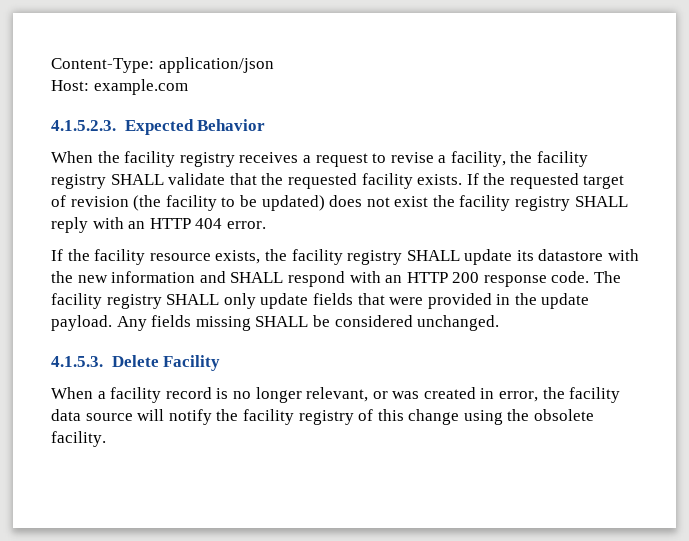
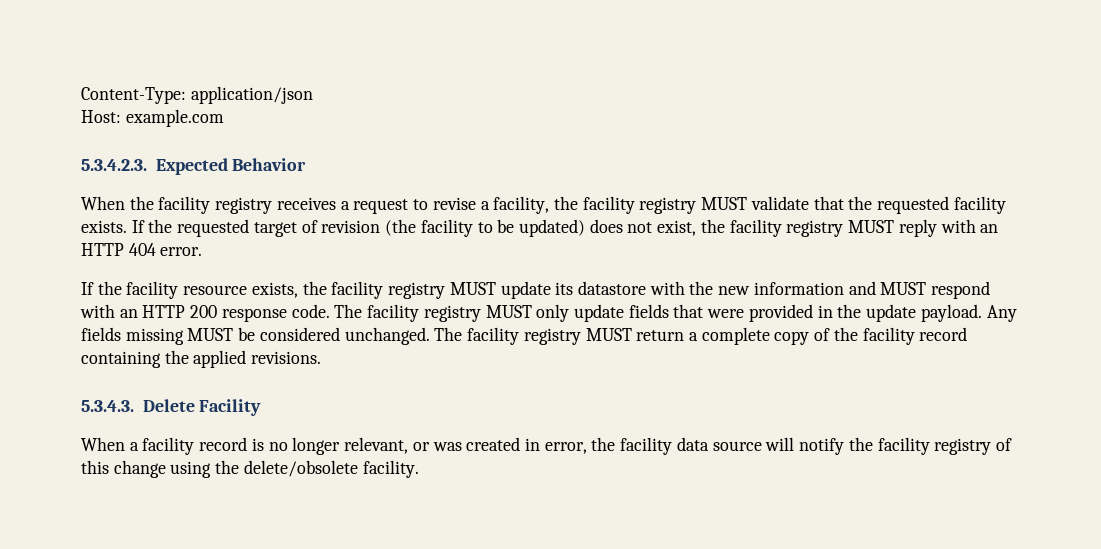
[51,120,116,131] 4.1.5.2.3. -> [81,159,147,171] 5.3.4.2.3.
[110,174,164,185] SHALL -> [701,197,748,210] MUST
[394,195,628,211] exist the facility registry SHALL -> [657,219,895,237] exist, the facility registry MUST
[406,250,460,261] SHALL -> [449,282,496,295] MUST
[230,272,284,283] SHALL -> [880,282,927,295] MUST
[166,294,220,305] SHALL -> [485,305,532,318] MUST
[255,316,309,327] SHALL -> [187,328,234,341] MUST
[51,356,103,367] // 4.1.5.3. -> [434,327,968,345] [81,350,322,368] [81,400,134,412] The facility registry MUST return a complete copy of the facility record containing the applied revisions. // 5.3.4.3.
[534,409,595,421] obsolete -> [243,460,358,477] delete/obsolete

